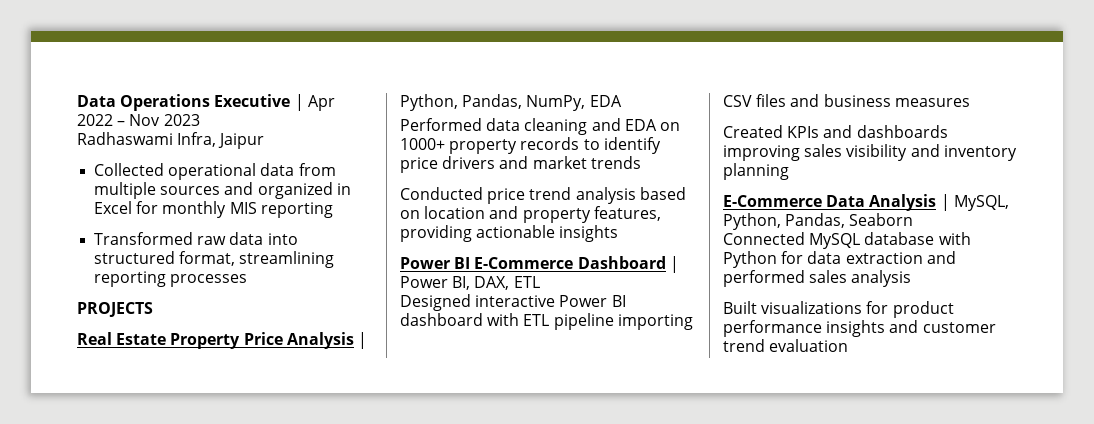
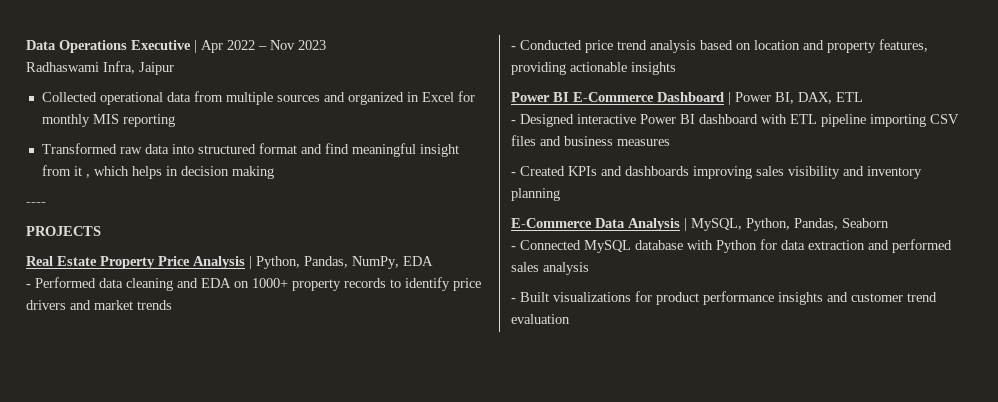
[179,251,335,268] [94,271,248,287] format, streamlining reporting processes -> [258,143,459,157] [41,165,274,179] [26,202,46,206] format and find meaningful insight from it , which helps in decision making // ----
(622, 101) none -> [26,284,31,288] -
(641, 162) none -> [511,46,516,50] -
(540, 282) none -> [511,120,516,124] -
(970, 102) none -> [511,172,516,176] -
(914, 219) none -> [511,246,516,250] -
(912, 278) none -> [511,298,516,302] -

